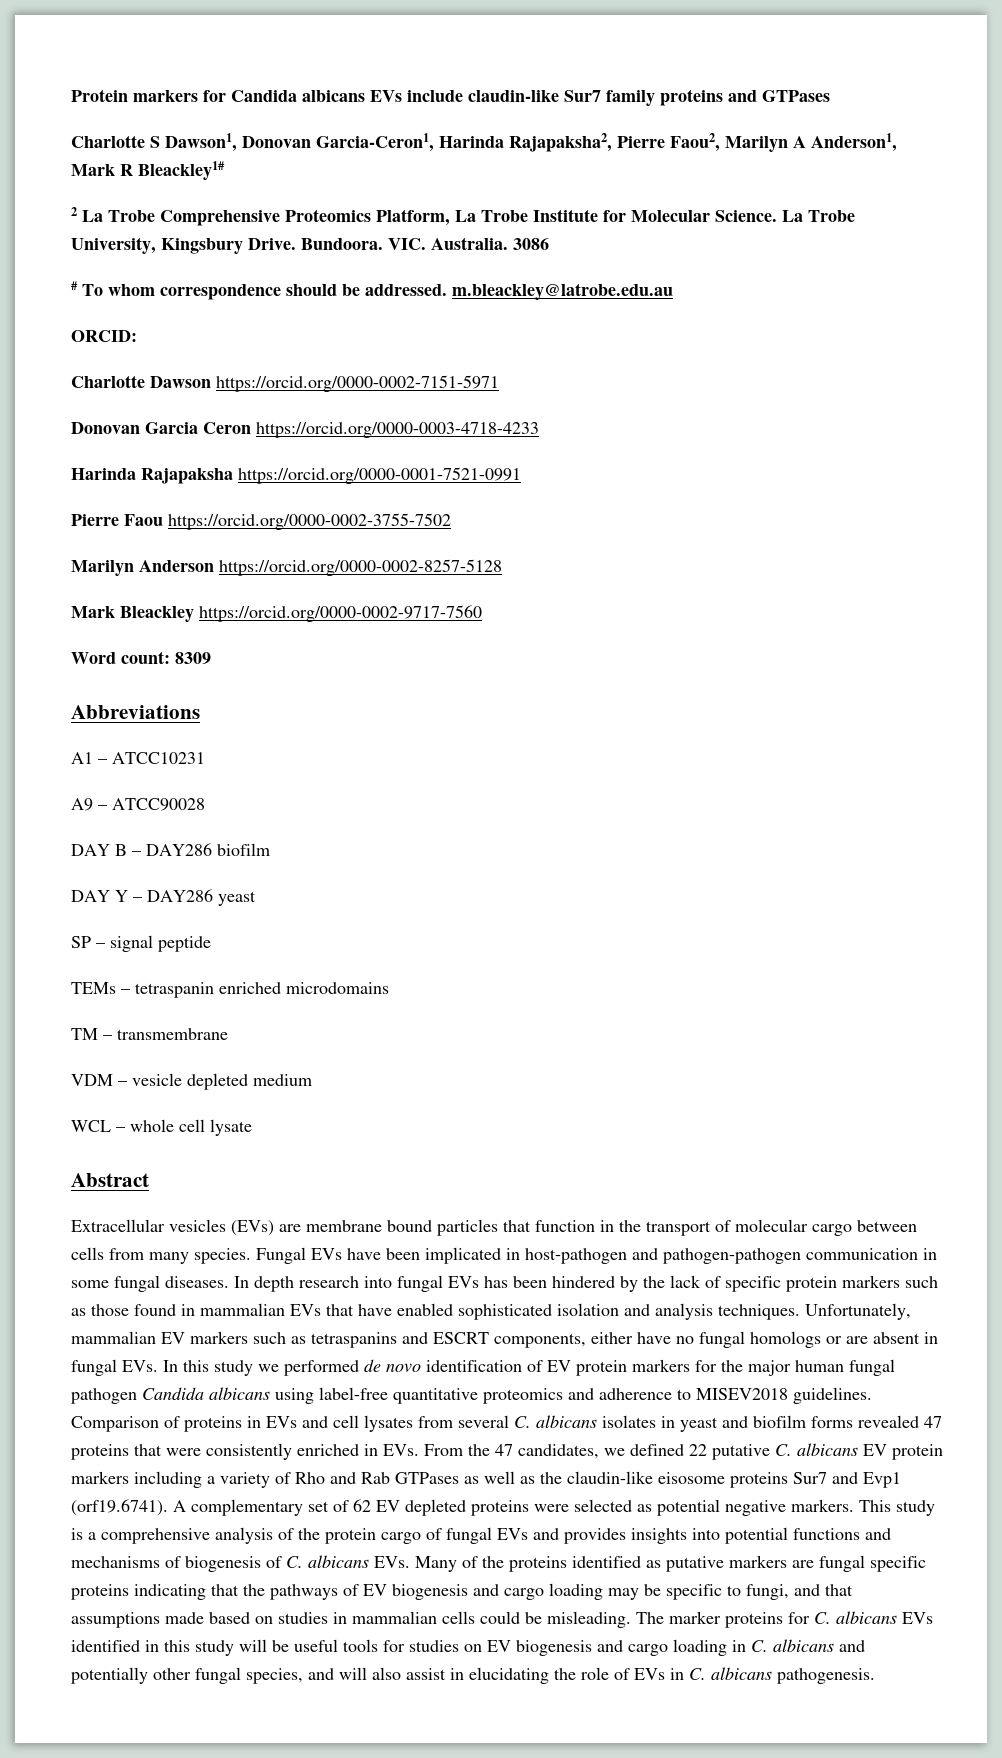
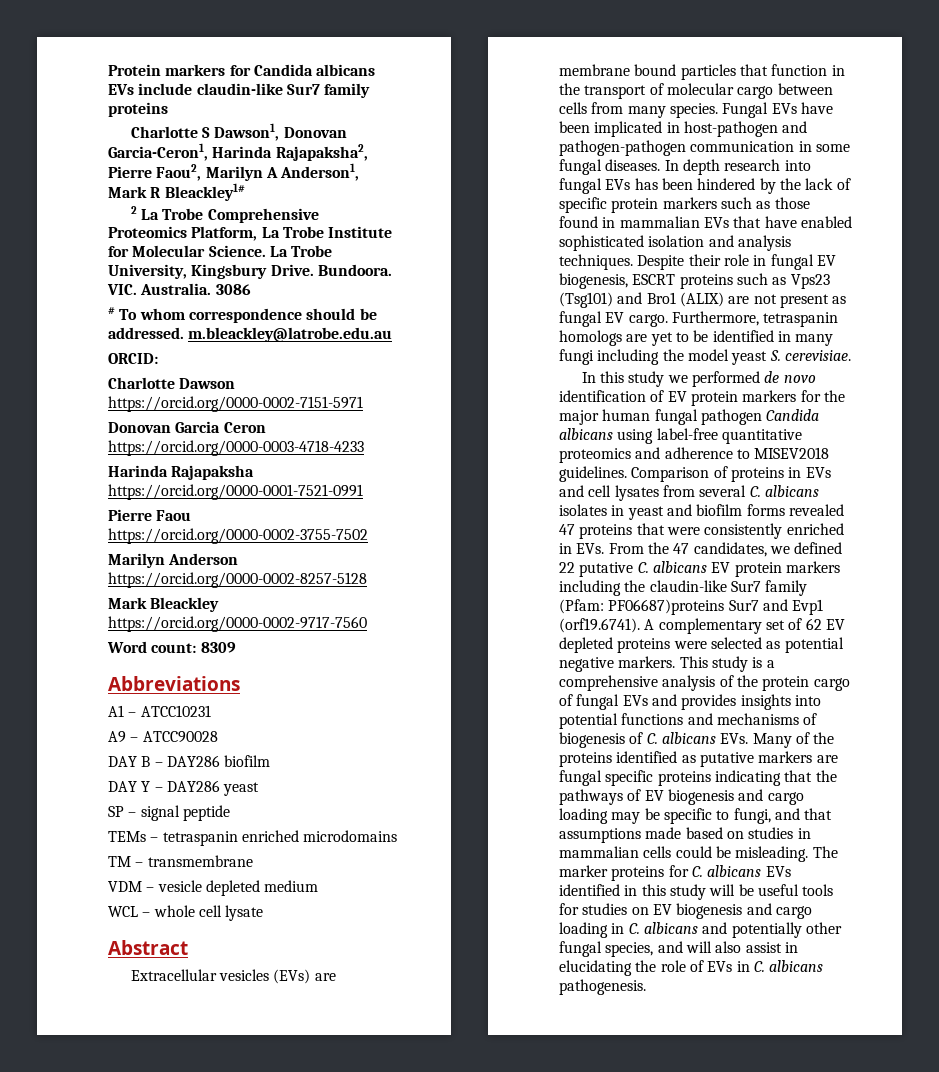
[728,90,830,102] and GTPases -> (168, 109) none
[805,1303,911,1320] [71,1331,938,1348] [71,1359,158,1376] Unfortunately, mammalian EV markers such as tetraspanins and ESCRT components, either have no fungal homologs or are absent in fungal EVs. -> [637,254,836,270] [559,273,830,289] [559,292,847,308] [559,311,839,327] [559,330,834,346] [559,349,851,365] Despite their role in fungal EV biogenesis, ESCRT proteins such as Vps23 (Tsg101) and Bro1 (ALIX) are not present as fungal EV cargo. Furthermore, tetraspanin homologs are yet to be identified in many fungi including the model yeast S. cerevisiae. //
[207,1471,788,1488] a variety of Rho and Rab GTPases as well as the claudin-like eisosome proteins -> [624,580,808,596] [559,599,725,615] the claudin-like Sur7 family (Pfam: PF06687)proteins

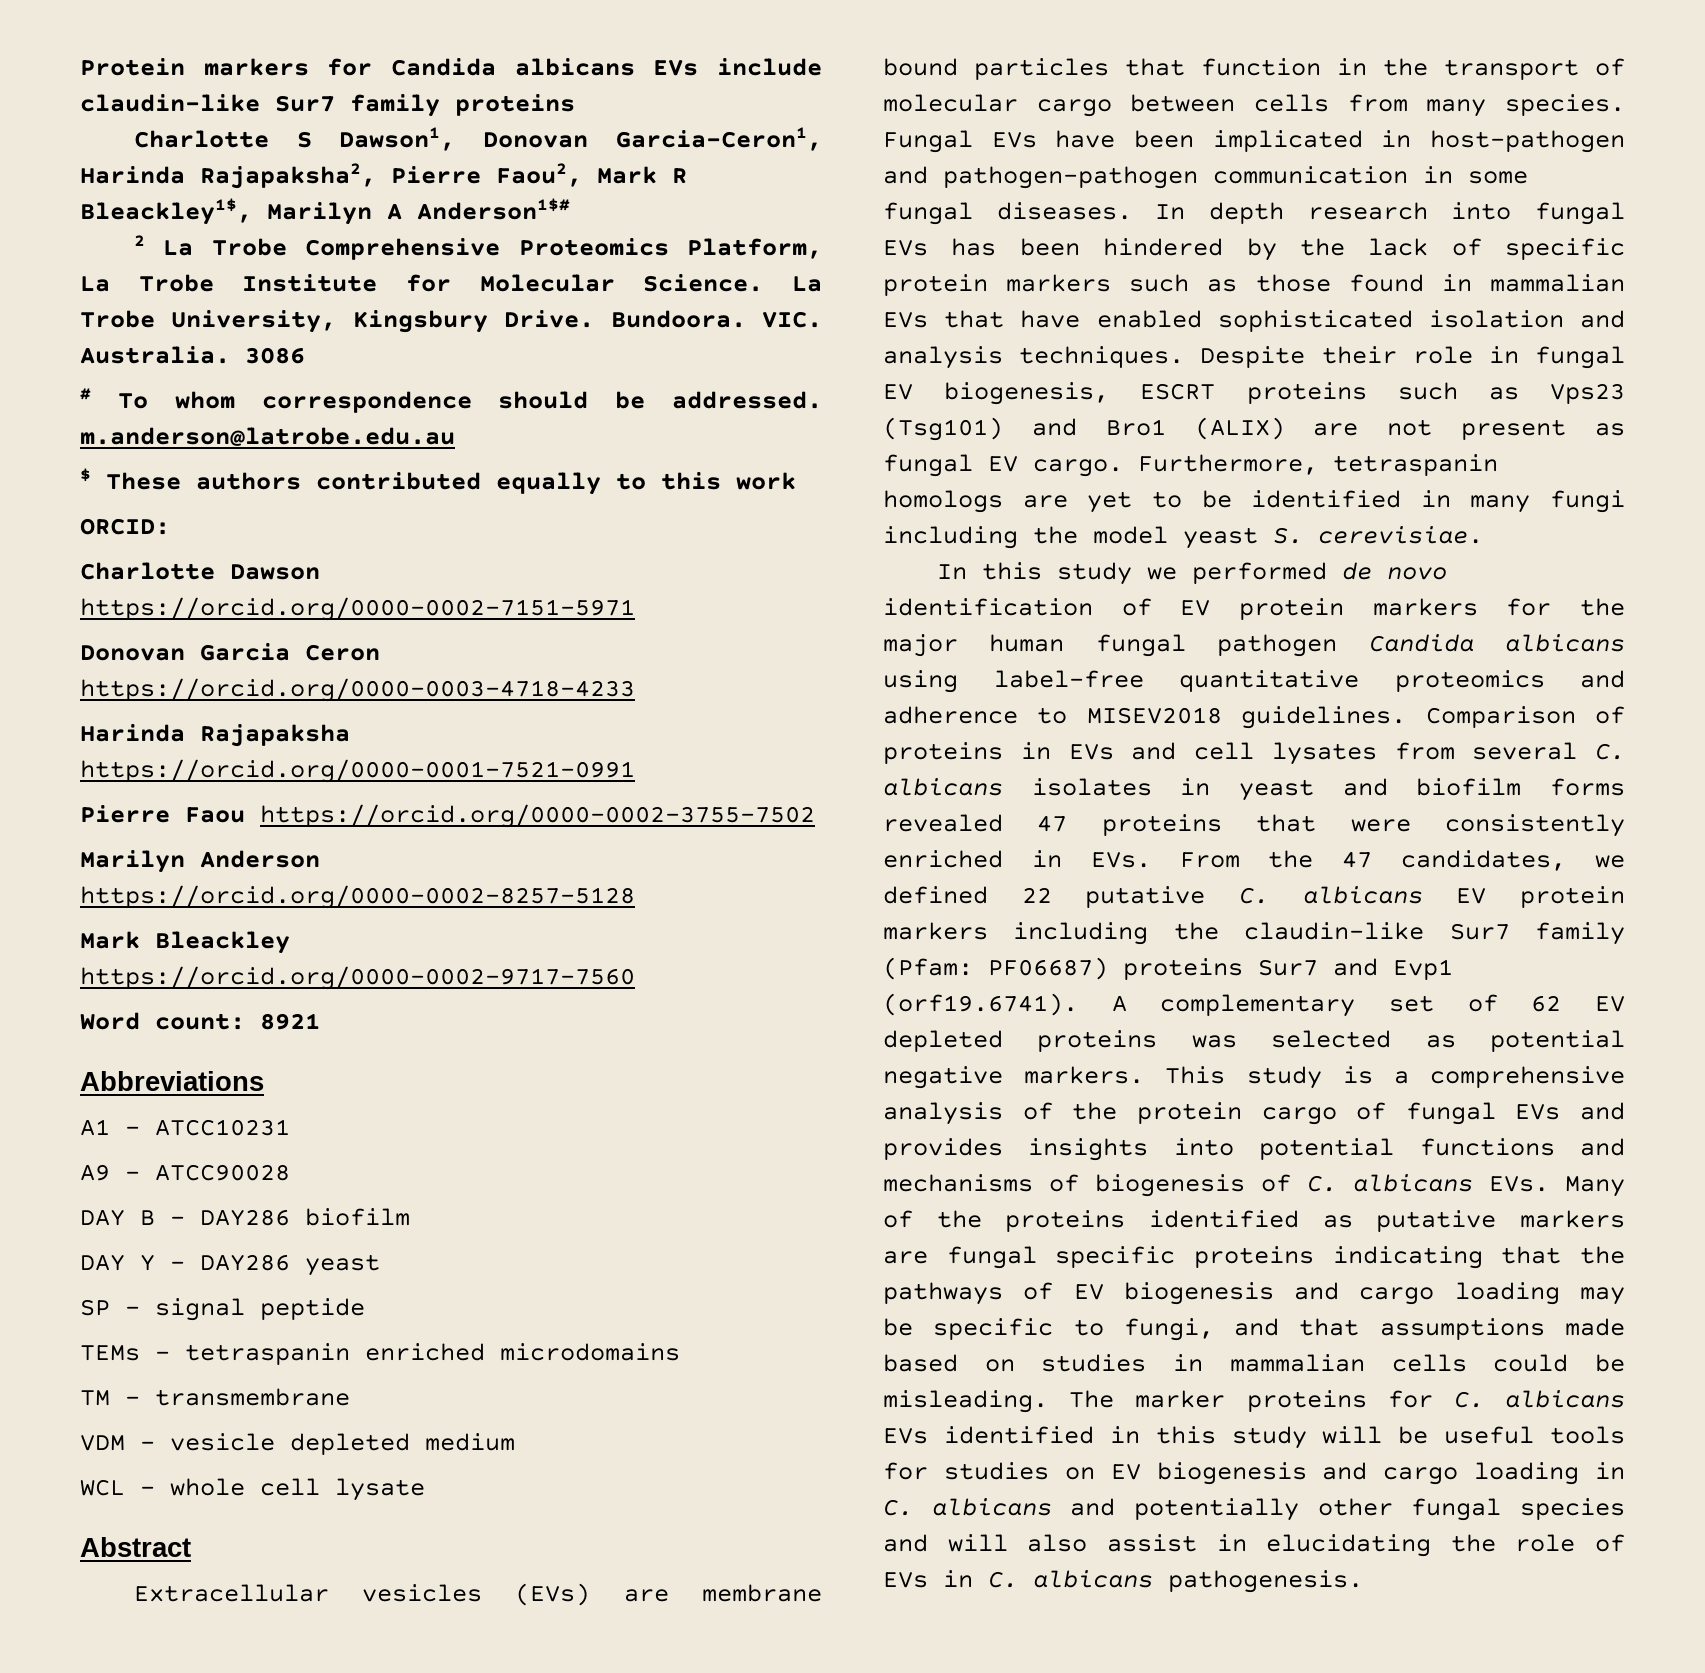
[205,163,360,181] [108,183,245,201] Marilyn A Anderson1, Mark R Bleackley1# -> [597,166,687,184] [80,198,570,225] Mark R Bleackley1$, Marilyn A Anderson1$#
[188,327,393,342] m.bleackley@latrobe.edu.au -> [80,427,455,446] [80,468,796,495] m.anderson@latrobe.edu.au // $ These authors contributed equally to this work
[200,642,236,653] 8309 -> [260,1013,320,1030] 8921
[608,599,725,615] PF06687)proteins -> [988,957,1243,980] PF06687) proteins
[673,641,707,649] were -> [1191,1035,1237,1048] was
[605,942,654,957] species, -> [1520,1498,1625,1520] species

